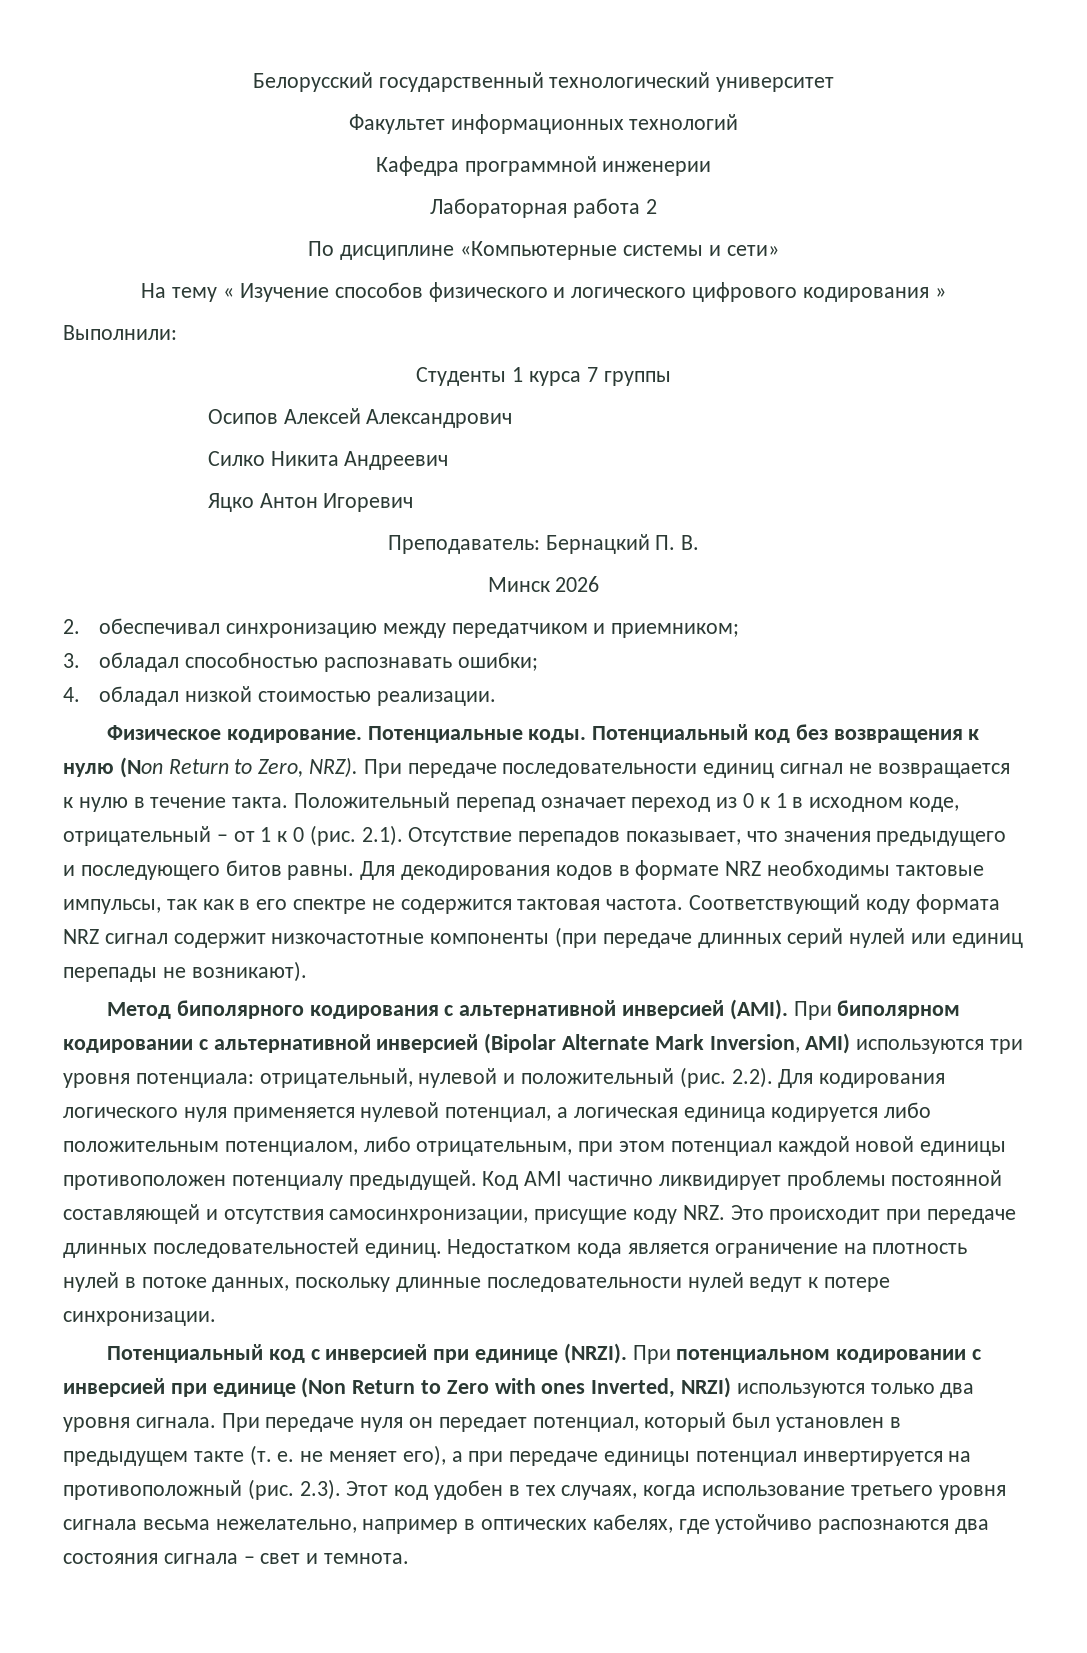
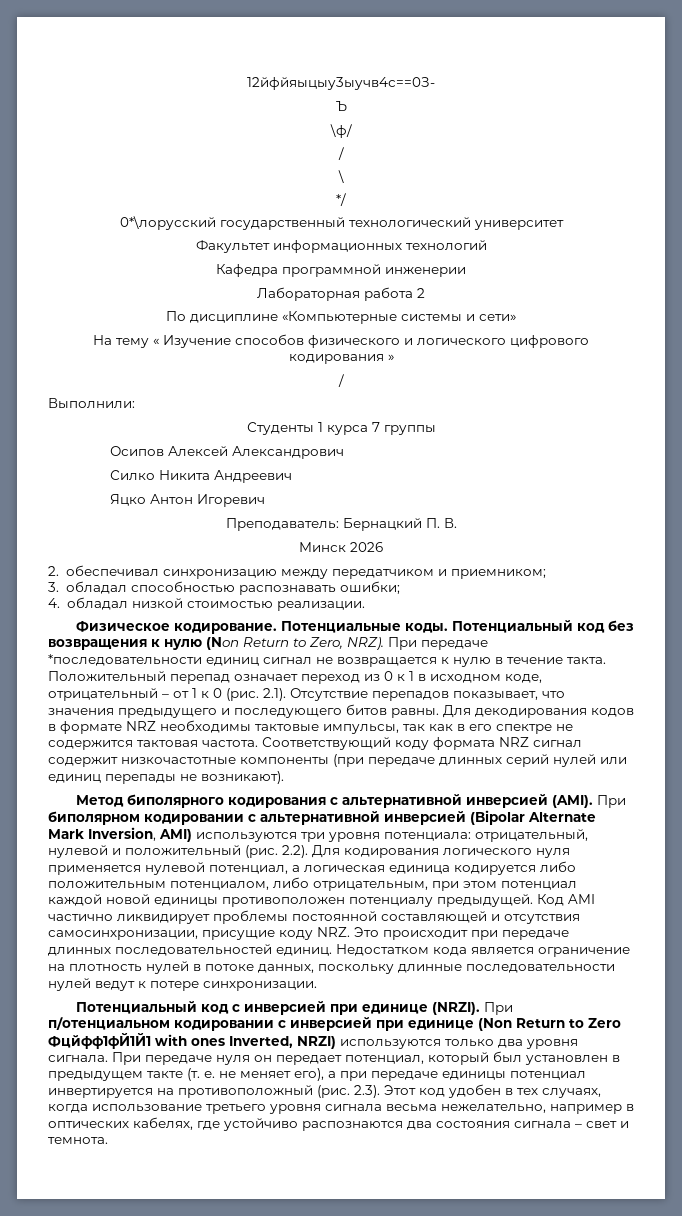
[252,72,373,92] Белорусский -> [247,77,435,90] [335,101,347,111] [329,124,352,138] [337,147,344,160] [337,170,344,183] [336,193,346,206] [119,216,216,230] 12йфйяыцыу3ыучв4с==0З- // Ъ // \ф/ // / // \ // */ // 0*\лорусский
(946, 293) none -> [337,374,344,387] // /
[502,763,698,778] последовательности -> [48,654,202,666] *последовательности
[676,1349,831,1363] потенциальном -> [48,1017,170,1030] п/отенциальном
(489, 1387) none -> [48,1033,151,1049] Фцйфф1фЙ1Й1

